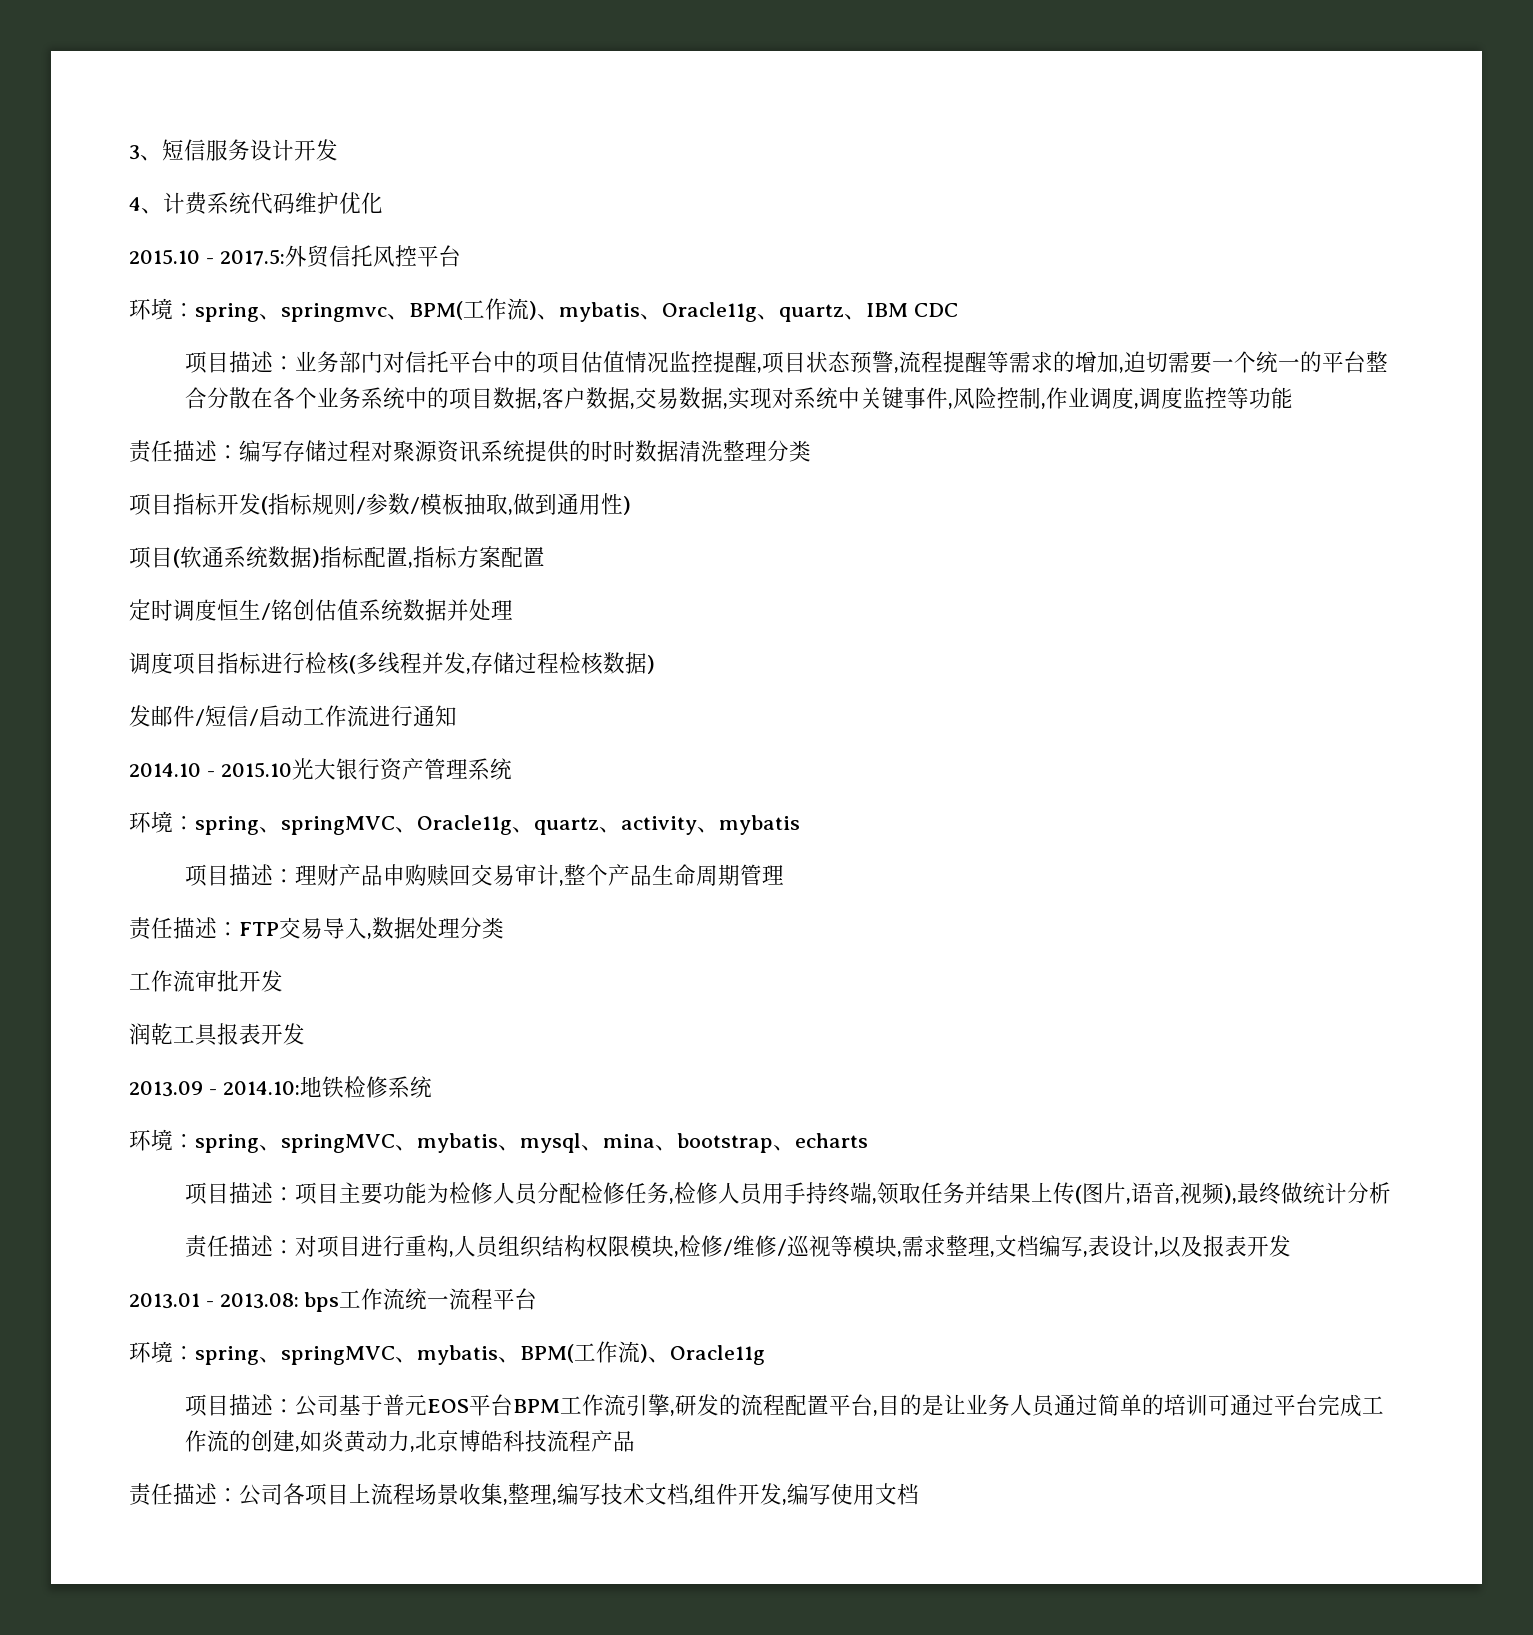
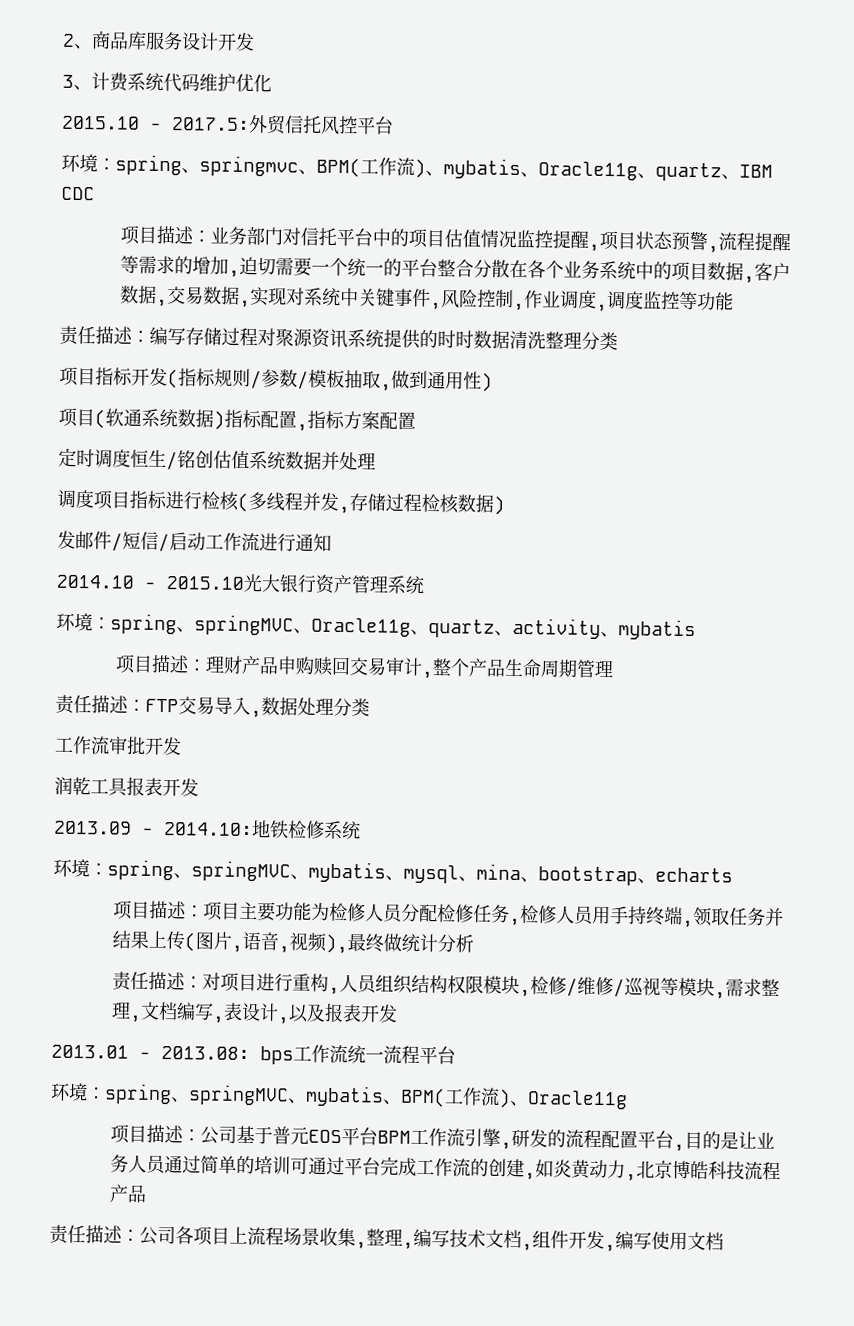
[129,139,206,161] 3、短信 -> [62,31,147,50] 2、商品库
[129,197,141,211] 4 -> [62,74,74,88] 3

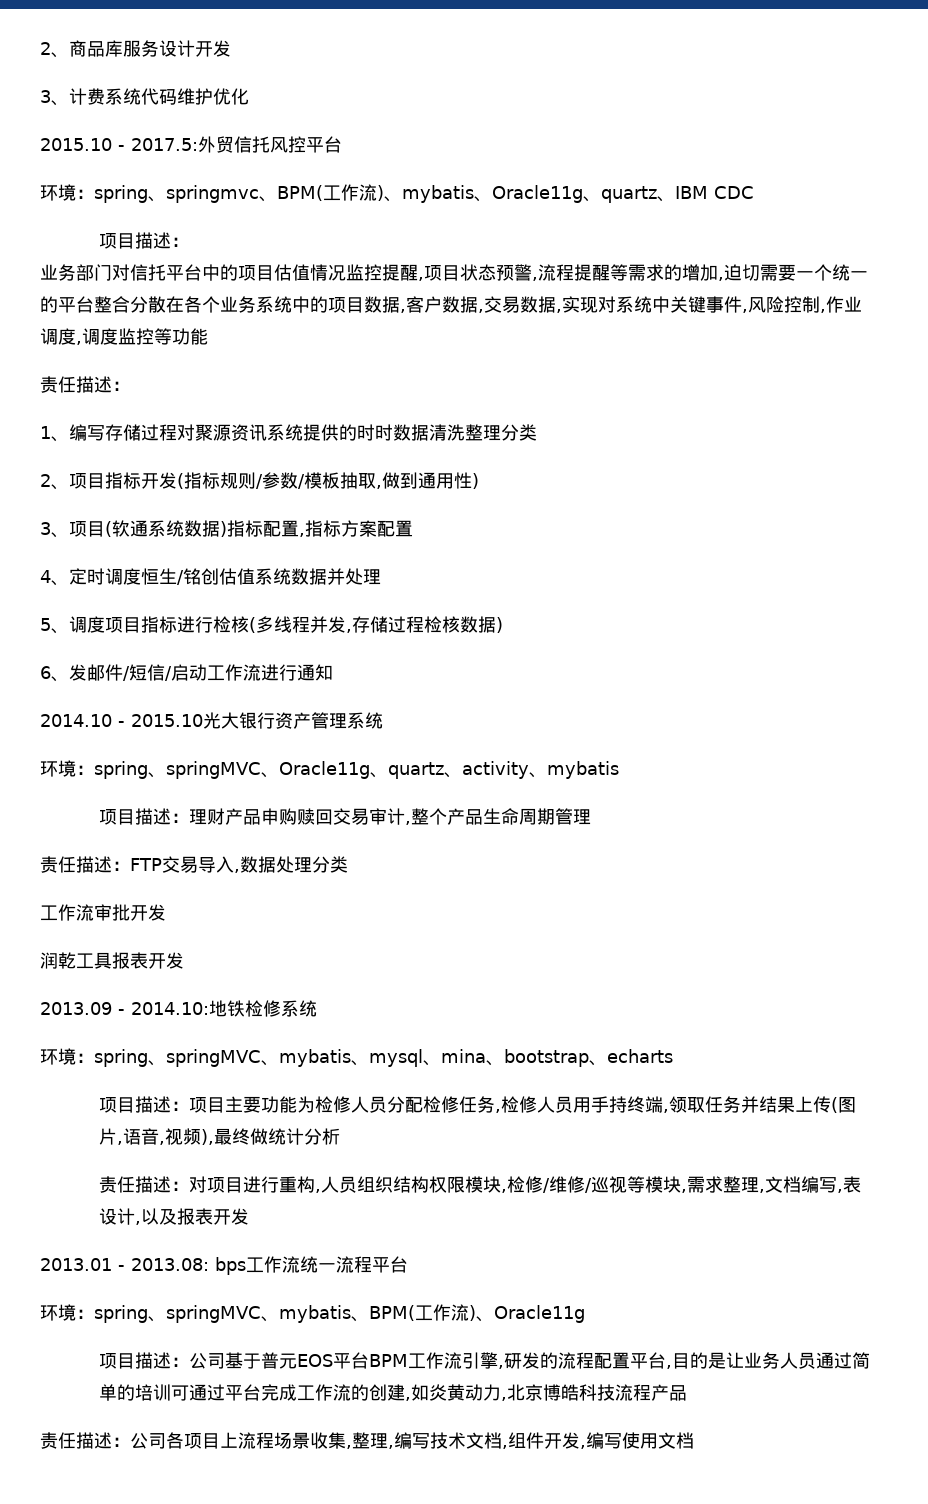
(212, 236) none -> (189, 242) //
(150, 336) none -> [40,426,69,442] // 1、
(618, 341) none -> [40,474,69,490] 2、
(493, 382) none -> [40,522,69,538] 3、
(416, 420) none -> [40,570,69,586] 4、
(376, 461) none -> [40,618,69,634] 5、
(505, 505) none -> [40,666,69,682] 6、

